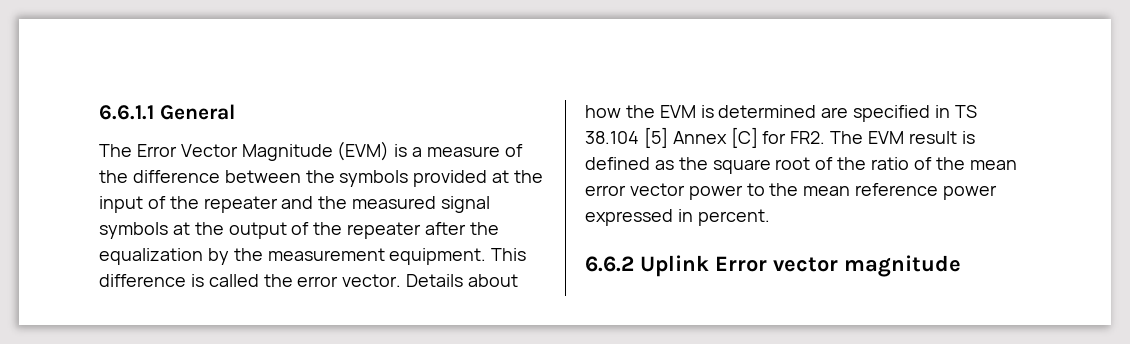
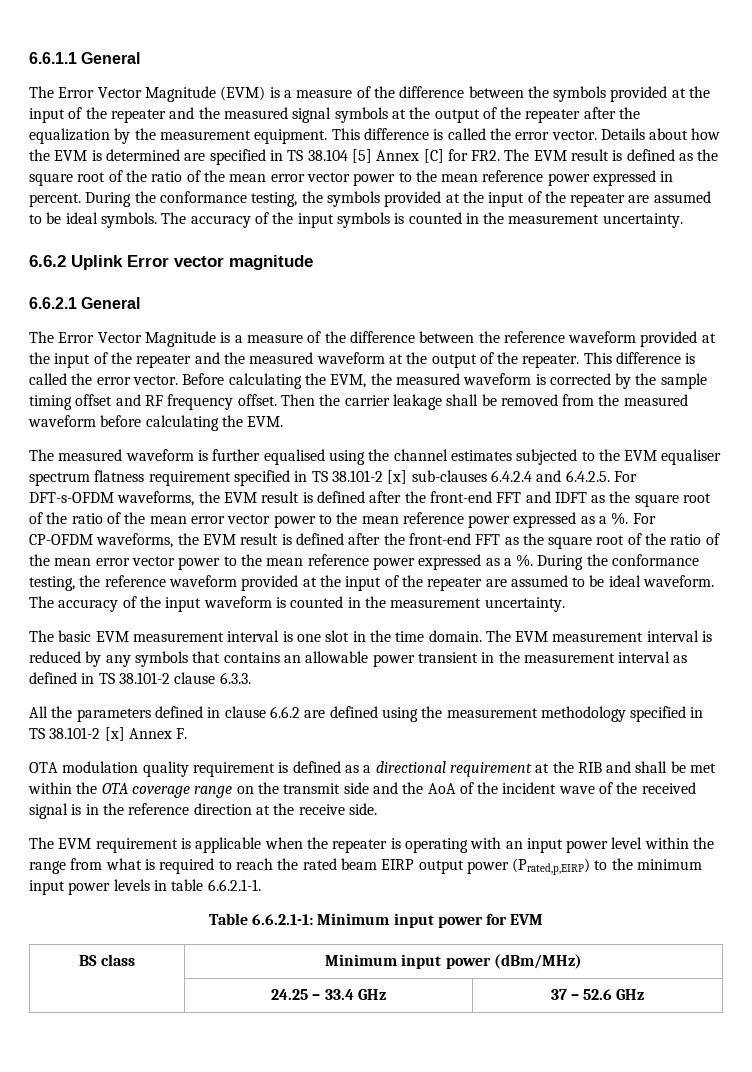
(770, 217) none -> [85,191,711,207] [29,212,683,228] During the conformance testing, the symbols provided at the input of the repeater are assumed to be ideal symbols. The accuracy of the input symbols is counted in the measurement uncertainty.
(961, 266) none -> [29,297,141,309] [29,331,716,347] [29,352,696,368] [29,373,707,389] [29,394,688,410] [28,415,284,431] [29,449,722,465] [29,470,637,486] [29,491,712,507] [29,512,656,528] [29,533,720,549] [29,554,700,570] [29,575,715,591] [29,596,565,612] [29,630,713,642] [29,651,688,667] [29,672,251,684] [29,706,704,722] [29,727,188,741] [29,761,717,777] [28,782,696,798] [29,803,377,819] [29,837,715,853] [29,858,703,875] [29,879,261,895] [208,913,544,928] [78,954,136,966] [325,954,582,969] [271,989,386,1000] [550,989,645,1000] // 6.6.2.1 General // The Error Vector Magnitude is a measure of the difference between the reference waveform provided at the input of the repeater and the measured waveform at the output of the repeater. This difference is called the error vector. Before calculating the EVM, the measured waveform is corrected by the sample timing offset and RF frequency offset. Then the carrier leakage shall be removed from the measured waveform before calculating the EVM. // The measured waveform is further equalised using the channel estimates subjected to the EVM equaliser spectrum flatness requirement specified in TS 38.101-2 [x] sub-clauses 6.4.2.4 and 6.4.2.5. For DFT-s-OFDM waveforms, the EVM result is defined after the front-end FFT and IDFT as the square root of the ratio of the mean error vector power to the mean reference power expressed as a %. For CP-OFDM waveforms, the EVM result is defined after the front-end FFT as the square root of the ratio of the mean error vector power to the mean reference power expressed as a %. During the conformance testing, the reference waveform provided at the input of the repeater are assumed to be ideal waveform. The accuracy of the input waveform is counted in the measurement uncertainty. // The basic EVM measurement interval is one slot in the time domain. The EVM measurement interval is reduced by any symbols that contains an allowable power transient in the measurement interval as defined in TS 38.101-2 clause 6.3.3. // All the parameters defined in clause 6.6.2 are defined using the measurement methodology specified in TS 38.101-2 [x] Annex F. // OTA modulation quality requirement is defined as a directional requirement at the RIB and shall be met within the OTA coverage range on the transmit side and the AoA of the incident wave of the received signal is in the reference direction at the receive side. // The EVM requirement is applicable when the repeater is operating with an input power level within the range from what is required to reach the rated beam EIRP output power (Prated,p,EIRP) to the minimum input power levels in table 6.6.2.1-1. // Table 6.6.2.1-1: Minimum input power for EVM // BS class | Minimum input power (dBm/MHz) // | 24.25 – 33.4 GHz | 37 – 52.6 GHz

